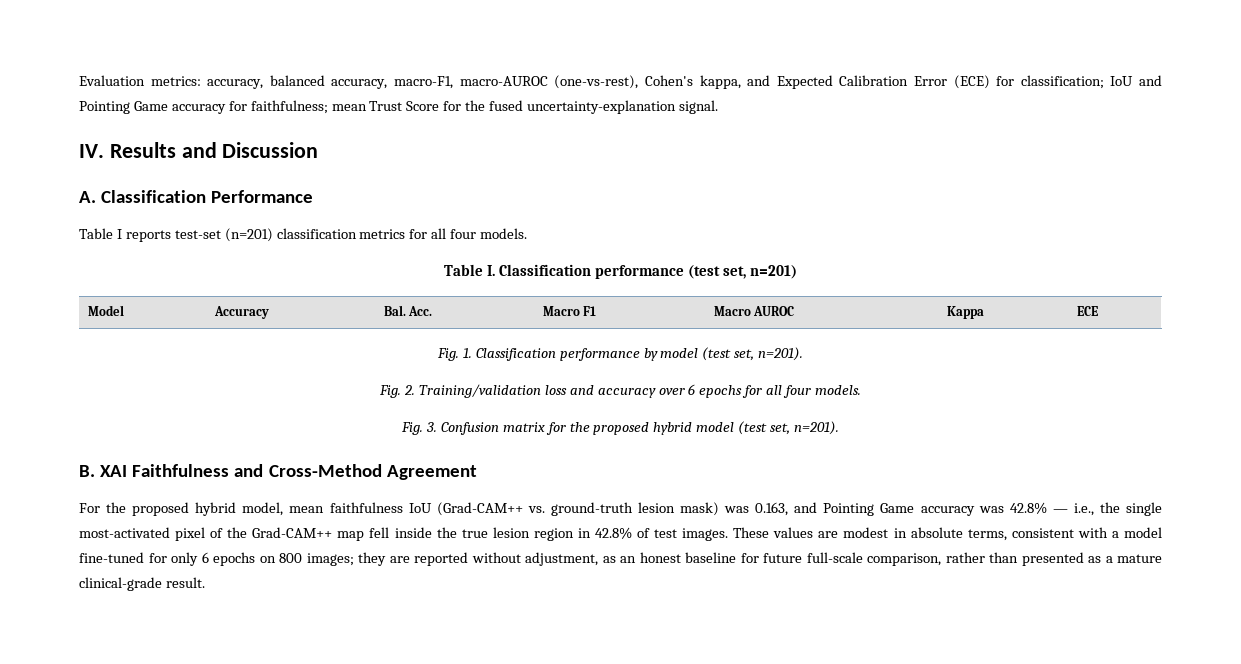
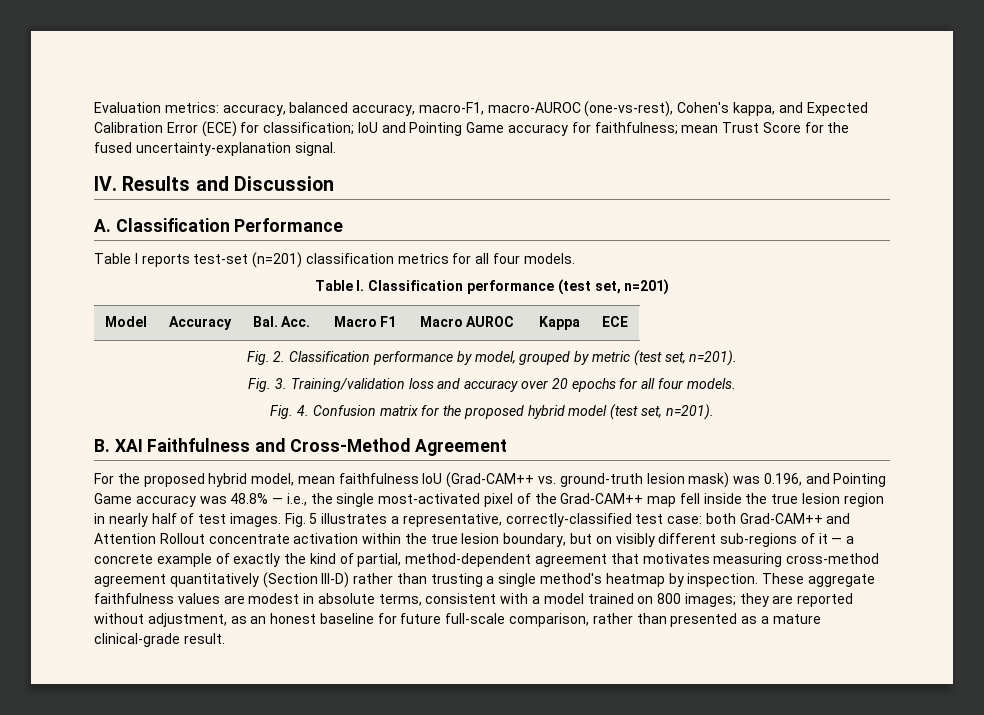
[462,348,472,358] 1. -> [273,351,286,362] 2.
[660,348,699,358] model -> [474,351,630,365] model, grouped by metric
[403,385,415,395] 2. -> [275,378,288,389] 3.
[688,384,696,395] 6 -> [551,378,568,389] 20
[425,422,437,432] 3. -> [296,405,309,416] 4.
[755,502,789,516] 0.163, -> [763,473,802,486] 0.196,
[1009,502,1047,514] 42.8% -> [230,493,269,504] 48.8%
[594,527,632,539] 42.8% -> [108,513,177,527] nearly half
[733,527,770,538] These -> [284,513,851,527] [94,533,855,547] [94,553,880,567] [94,572,875,588] [94,593,174,604] Fig. 5 illustrates a representative, correctly-classified test case: both Grad-CAM++ and Attention Rollout concentrate activation within the true lesion boundary, but on visibly different sub-regions of it — a concrete example of exactly the kind of partial, method-dependent agreement that motivates measuring cross-method agreement quantitatively (Section III-D) rather than trusting a single method's heatmap by inspection. These aggregate faithfulness
[79,552,255,566] fine-tuned for only 6 epochs -> [587,593,634,604] trained

